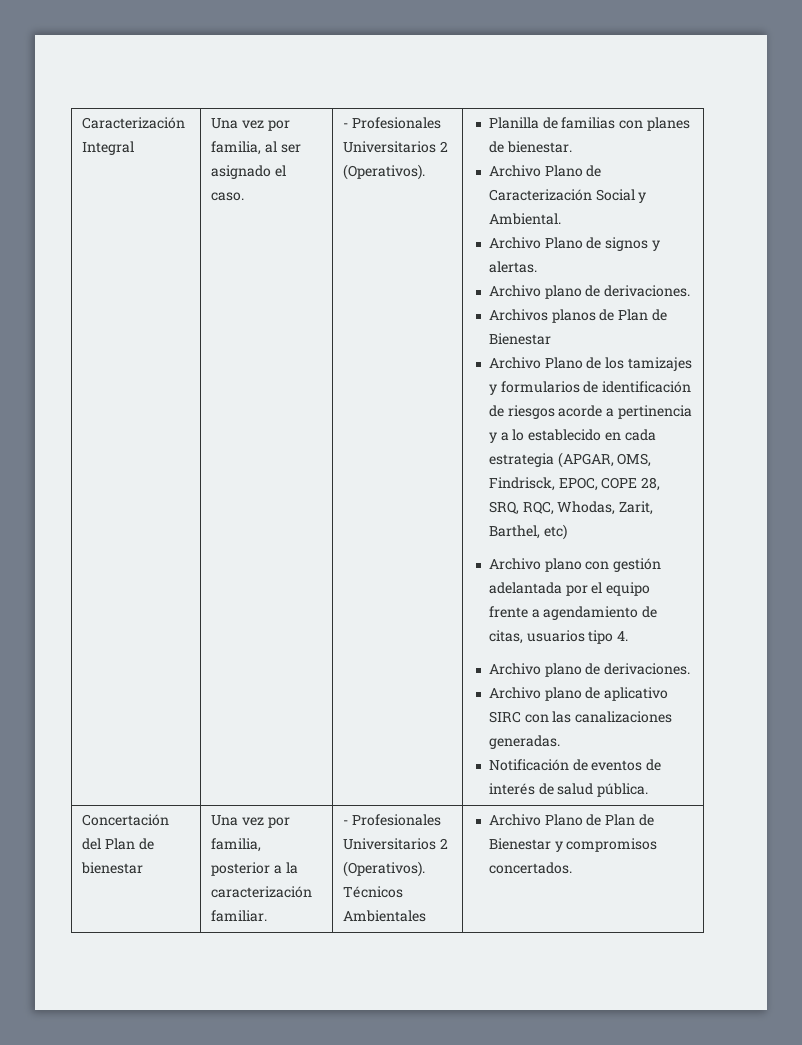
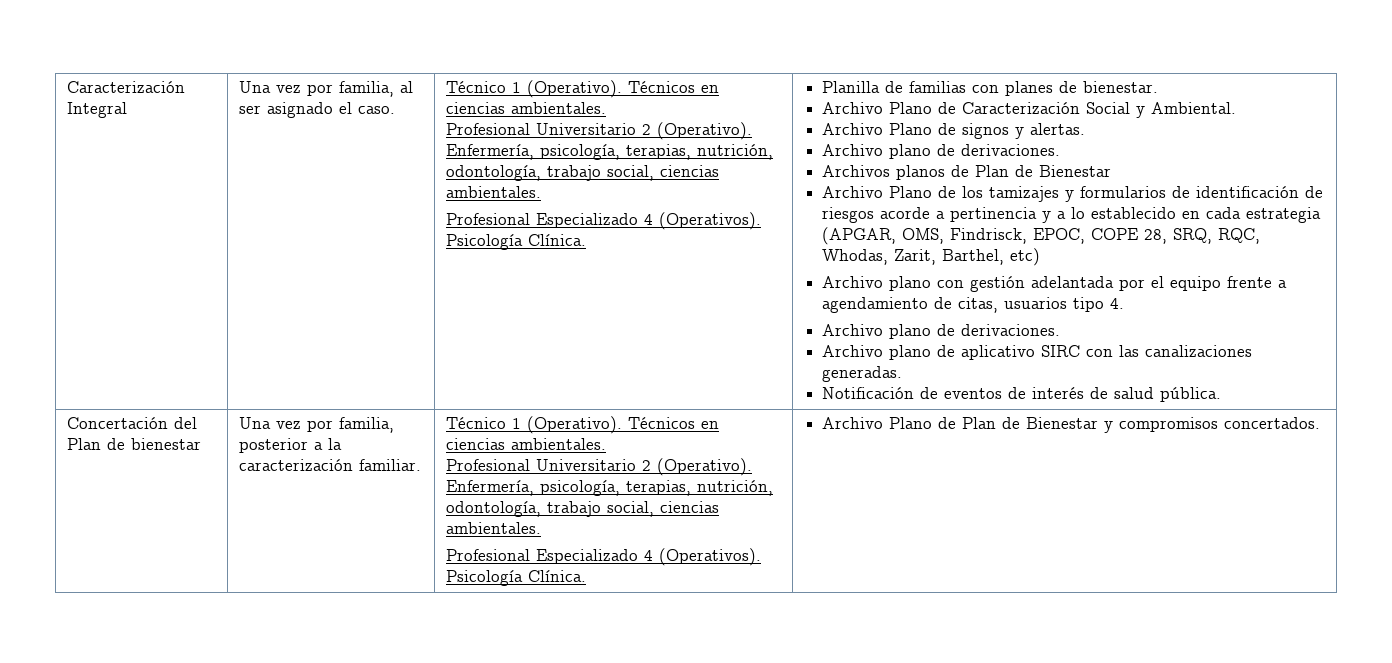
[343,117,442,129] [343,141,449,153] [343,164,426,180] - Profesionales Universitarios 2 (Operativos). -> [445,80,719,98] [445,102,606,114] [445,122,752,140] [445,144,773,160] [445,165,719,181] [445,186,541,198] [445,212,761,230] [445,234,586,250] Técnico 1 (Operativo). Técnicos en ciencias ambientales. // Profesional Universitario 2 (Operativo). Enfermería, psicología, terapias, nutrición, odontología, trabajo social, ciencias ambientales. // Profesional Especializado 4 (Operativos). Psicología Clínica.
[343,814,442,826] [343,838,449,850] [343,861,426,877] [343,886,404,898] [343,910,427,922] - Profesionales Universitarios 2 (Operativos). Técnicos Ambientales -> [445,416,719,434] [445,438,606,450] [445,458,752,476] [445,480,773,496] [445,501,719,517] [445,522,541,534] [445,548,761,566] [445,570,586,586] Técnico 1 (Operativo). Técnicos en ciencias ambientales. // Profesional Universitario 2 (Operativo). Enfermería, psicología, terapias, nutrición, odontología, trabajo social, ciencias ambientales. // Profesional Especializado 4 (Operativos). Psicología Clínica.

